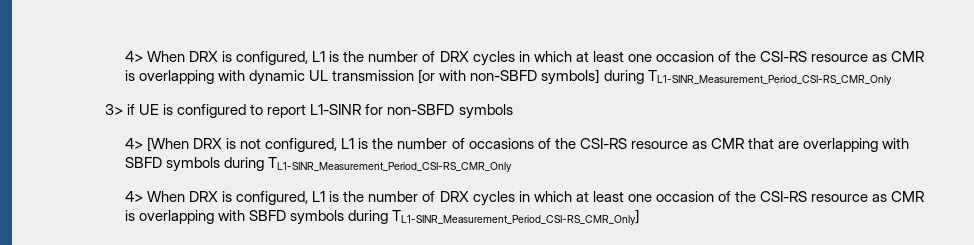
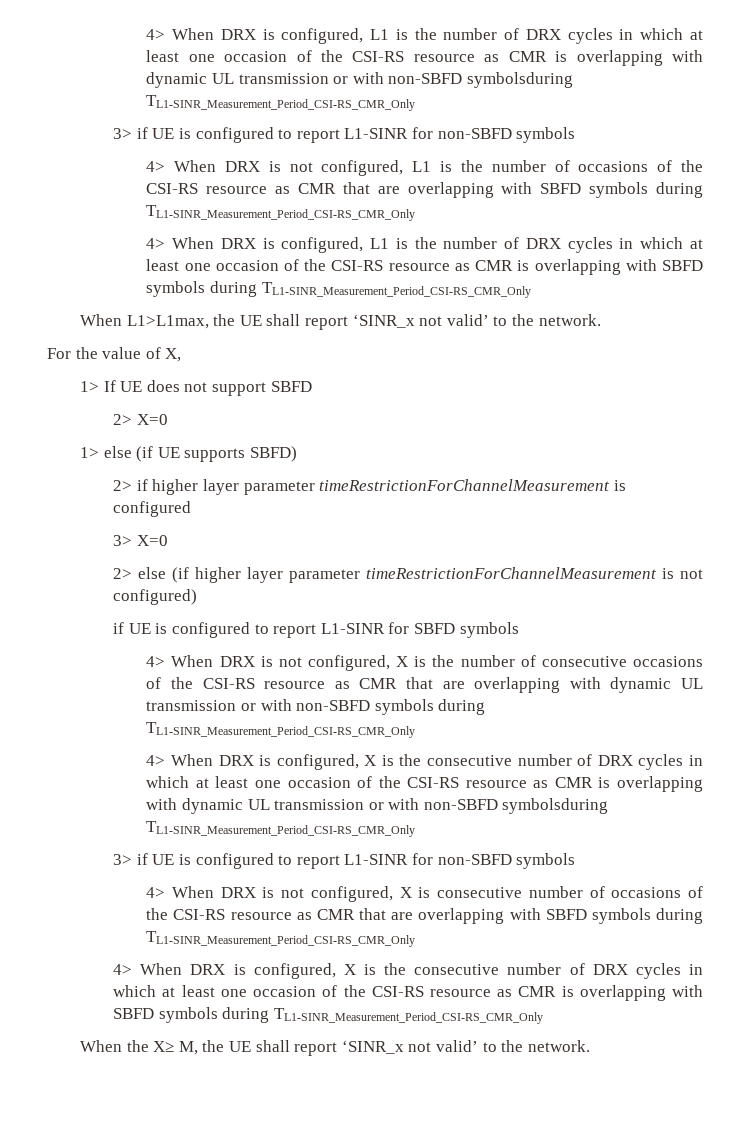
[418,69,644,85] [or with non-SBFD symbols] during -> [333,72,573,88] or with non-SBFD symbolsduring
[147,137,190,152] [When -> [174,160,217,172] When
[392,209,640,225] TL1-SINR_Measurement_Period_CSI-RS_CMR_Only] -> [261,282,531,298] [80,314,601,330] [47,347,182,362] [80,380,312,396] [113,414,168,425] [80,446,298,462] [113,479,626,495] [113,501,192,517] [113,535,168,546] [113,567,703,583] [113,589,198,605] [113,622,519,638] [146,655,703,671] [146,677,704,693] [146,699,486,715] [146,722,416,738] [146,754,703,770] [146,776,703,792] [146,798,609,814] [146,821,416,837] [113,853,576,869] [146,886,704,902] [146,908,703,924] [146,931,416,947] [113,963,703,979] [113,985,703,1001] [113,1007,543,1024] [80,1040,590,1056] TL1-SINR_Measurement_Period_CSI-RS_CMR_Only // When L1>L1max, the UE shall report ‘SINR_x not valid’ to the network. // For the value of X, // 1> If UE does not support SBFD // 2> X=0 // 1> else (if UE supports SBFD) // 2> if higher layer parameter timeRestrictionForChannelMeasurement is configured // 3> X=0 // 2> else (if higher layer parameter timeRestrictionForChannelMeasurement is not configured) // if UE is configured to report L1-SINR for SBFD symbols // 4> When DRX is not configured, X is the number of consecutive occasions of the CSI-RS resource as CMR that are overlapping with dynamic UL transmission or with non-SBFD symbols during TL1-SINR_Measurement_Period_CSI-RS_CMR_Only // 4> When DRX is configured, X is the consecutive number of DRX cycles in which at least one occasion of the CSI-RS resource as CMR is overlapping with dynamic UL transmission or with non-SBFD symbolsduring TL1-SINR_Measurement_Period_CSI-RS_CMR_Only // 3> if UE is configured to report L1-SINR for non-SBFD symbols // 4> When DRX is not configured, X is consecutive number of occasions of the CSI-RS resource as CMR that are overlapping with SBFD symbols during TL1-SINR_Measurement_Period_CSI-RS_CMR_Only // 4> When DRX is configured, X is the consecutive number of DRX cycles in which at least one occasion of the CSI-RS resource as CMR is overlapping with SBFD symbols during TL1-SINR_Measurement_Period_CSI-RS_CMR_Only // When the X≥ M, the UE shall report ‘SINR_x not valid’ to the network.

